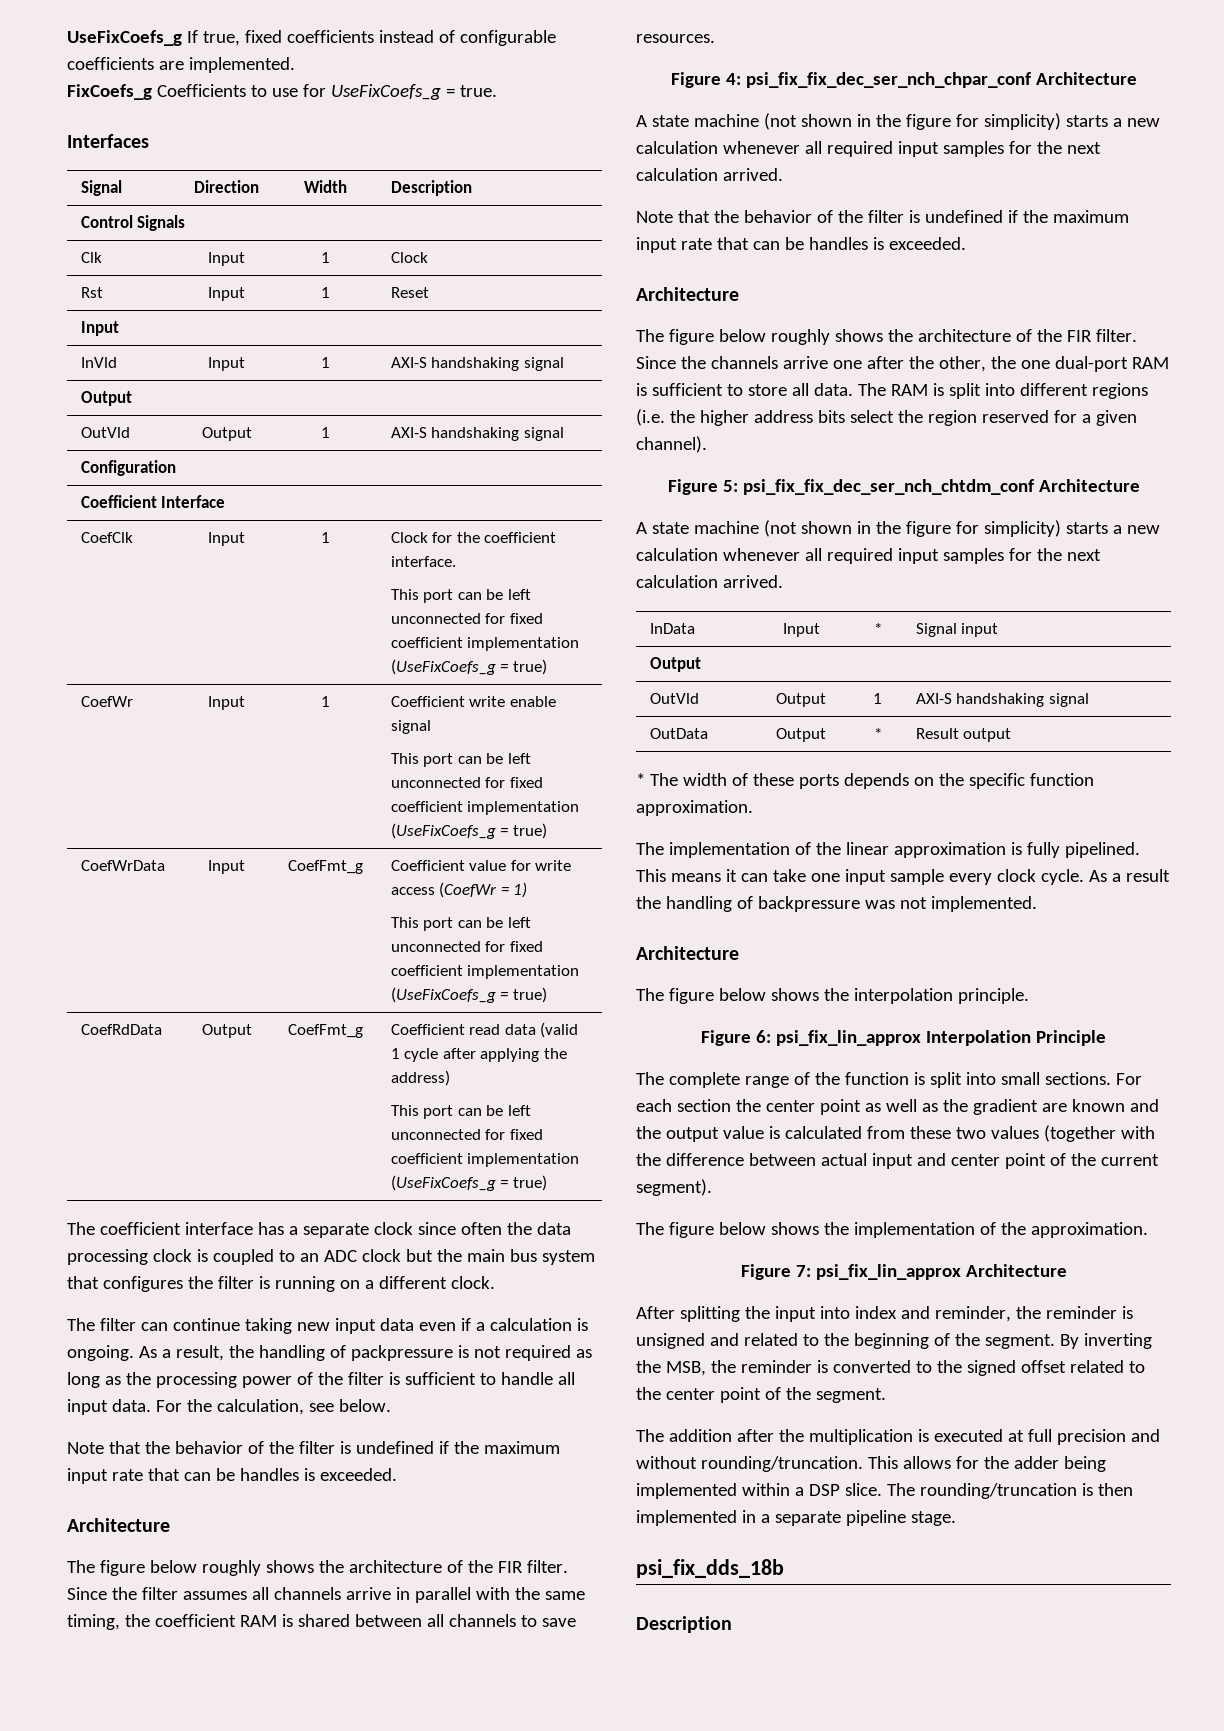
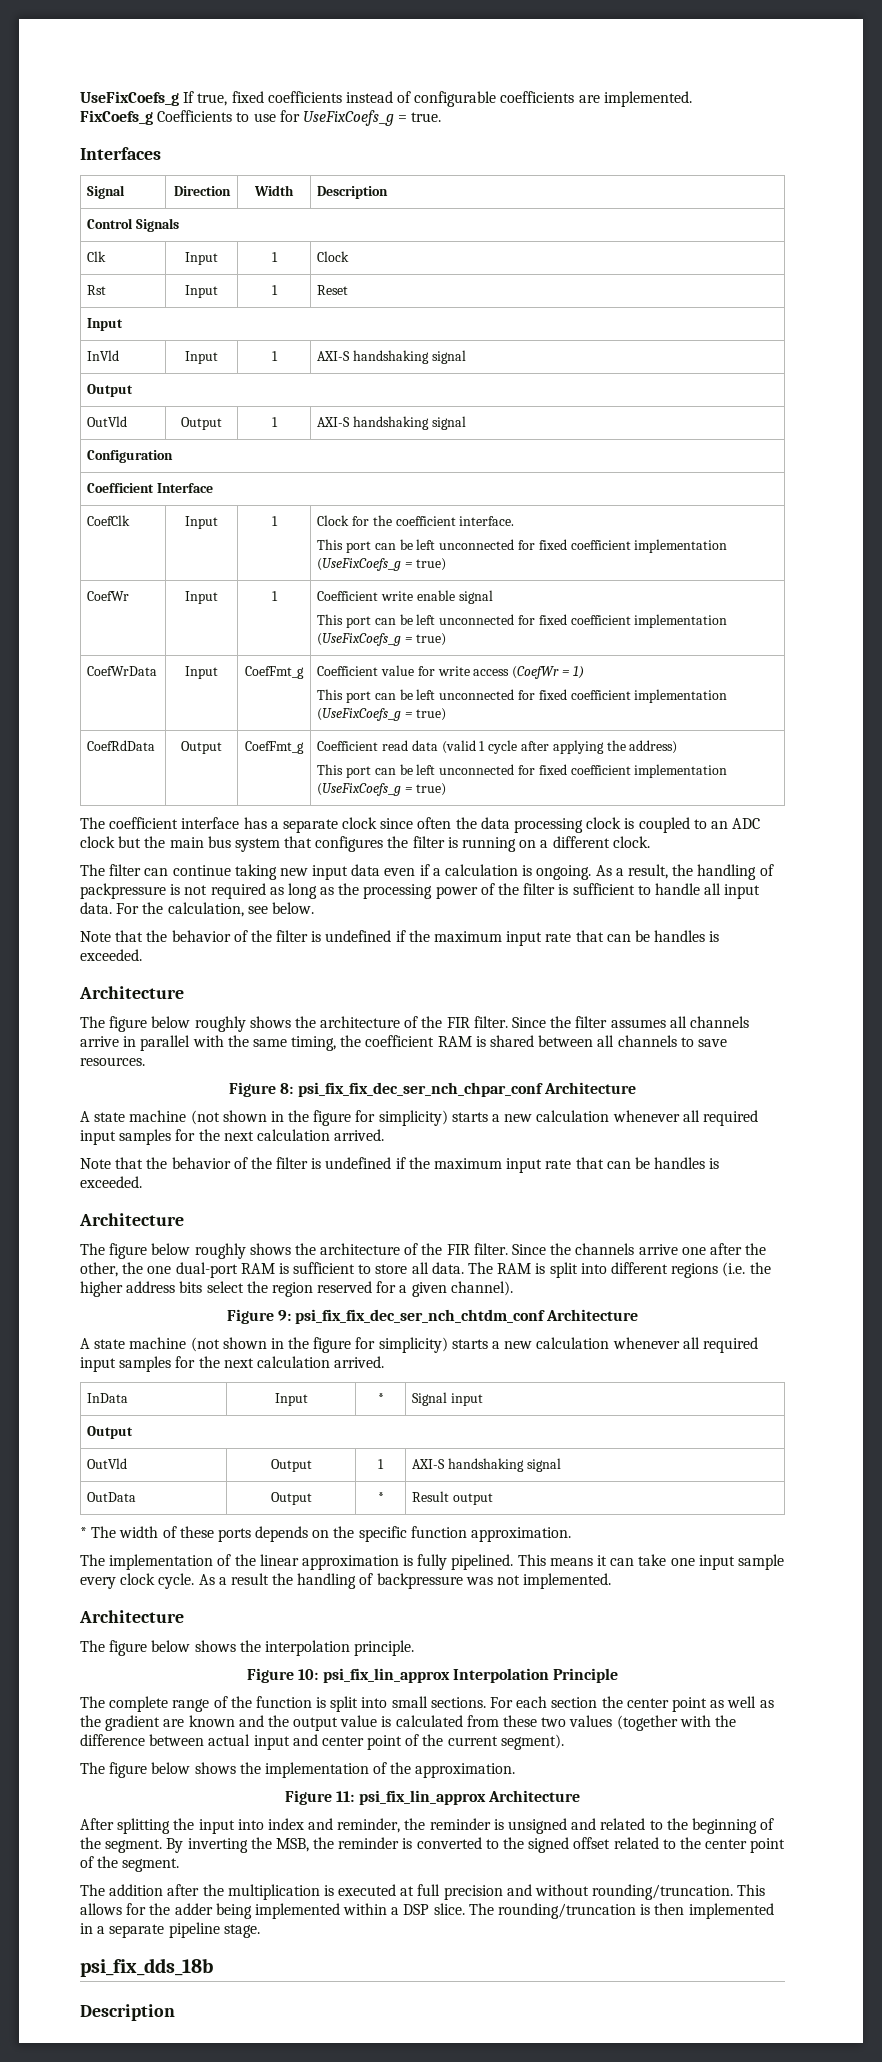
[725,73,741,85] 4: -> [280,1083,294,1094] 8:
[722,480,738,492] 5: -> [277,1310,291,1321] 9:
[756,1030,772,1043] 6: -> [298,1669,319,1680] 10:
[795,1265,811,1277] 7: -> [336,1791,355,1802] 11:

